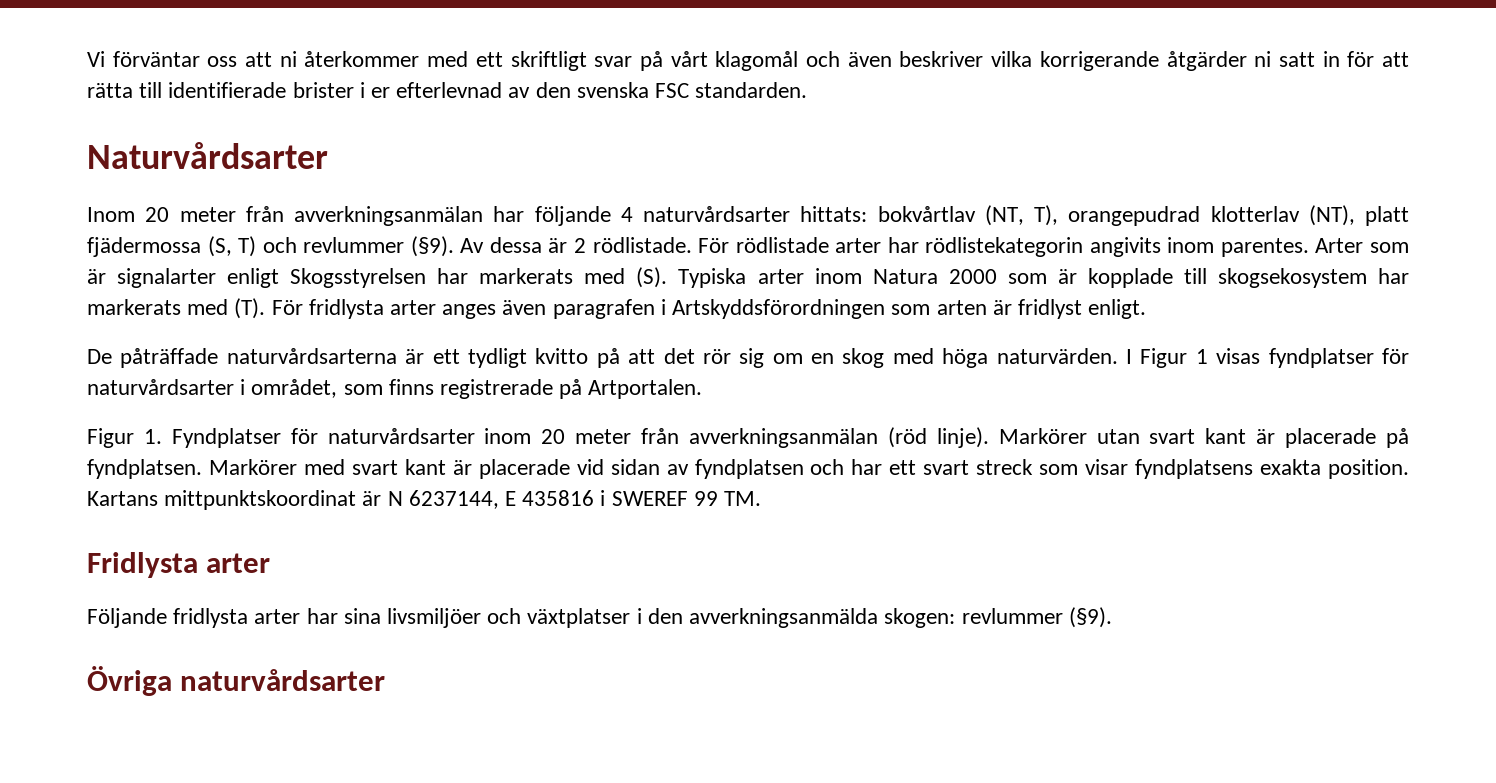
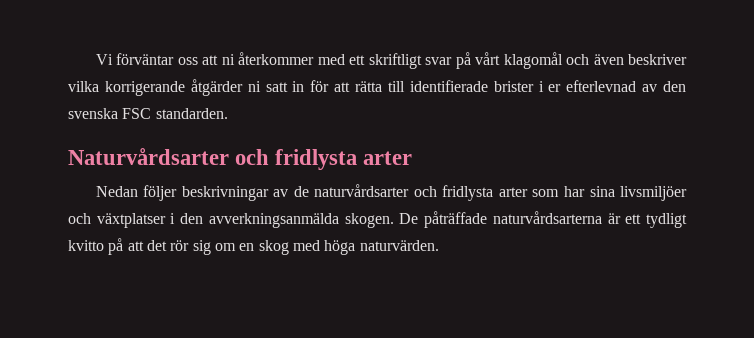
[87,205,1409,226] [87,236,1409,257] [87,267,1409,288] [87,298,1147,319] // Inom 20 meter från avverkningsanmälan har följande 4 naturvårdsarter hittats: bokvårtlav (NT, T), orangepudrad klotterlav (NT), platt fjädermossa (S, T) och revlummer (§9). Av dessa är 2 rödlistade. För rödlistade arter har rödlistekategorin angivits inom parentes. Arter som är signalarter enligt Skogsstyrelsen har markerats med (S). Typiska arter inom Natura 2000 som är kopplade till skogsekosystem har markerats med (T). För fridlysta arter anges även paragrafen i Artskyddsförordningen som arten är fridlyst enligt. // -> [235,149,413,170] [95,184,687,201] [68,213,394,228] och fridlysta arter // Nedan följer beskrivningar av de naturvårdsarter och fridlysta arter som har sina livsmiljöer och växtplatser i den avverkningsanmälda skogen.
[1126,348,1409,368] [87,379,703,399] [87,427,1410,448] [87,459,1410,479] [87,490,762,510] [87,552,271,578] [87,607,1112,628] [87,666,386,696] I Figur 1 visas fyndplatser för naturvårdsarter i området, som finns registrerade på Artportalen. // Figur 1. Fyndplatser för naturvårdsarter inom 20 meter från avverkningsanmälan (röd linje). Markörer utan svart kant är placerade på fyndplatsen. Markörer med svart kant är placerade vid sidan av fyndplatsen och har ett svart streck som visar fyndplatsens exakta position. Kartans mittpunktskoordinat är N 6237144, E 435816 i SWEREF 99 TM. // Fridlysta arter // Följande fridlysta arter har sina livsmiljöer och växtplatser i den avverkningsanmälda skogen: revlummer (§9). // Övriga naturvårdsarter -> (439, 245) none

